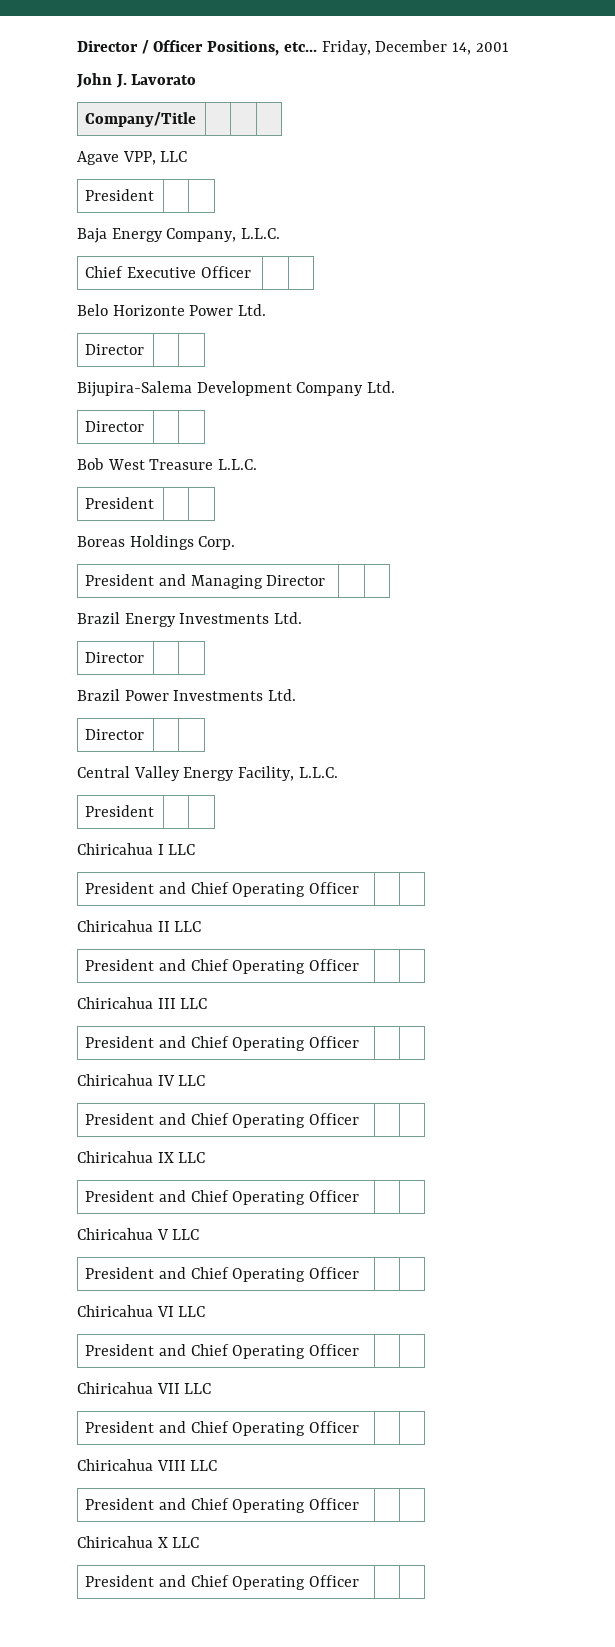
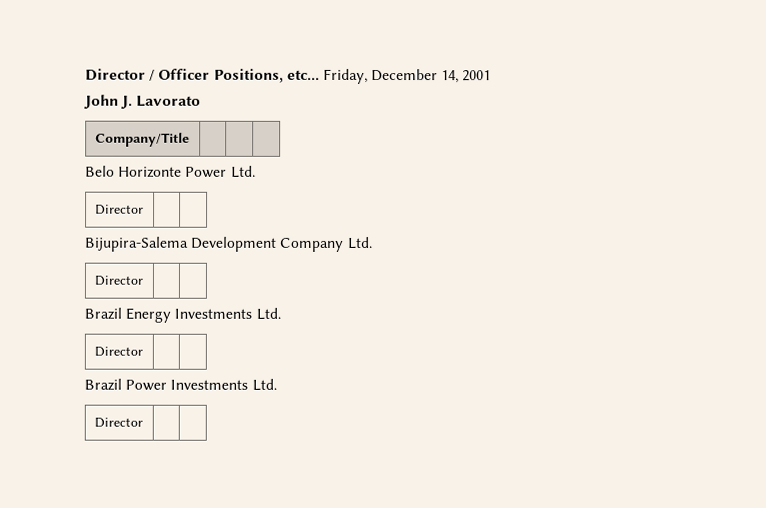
[77,151,188,165] [85,189,155,201] [77,228,281,243] [85,266,251,278] // Agave VPP, LLC // President | | // Baja Energy Company, L.L.C. // Chief Executive Officer | | -> (190, 139) none
[77,458,258,470] [85,497,155,509] [77,535,236,550] [85,574,326,589] // Bob West Treasure L.L.C. // President | | // Boreas Holdings Corp. // President and Managing Director | | -> (143, 280) none
[77,766,338,781] [85,805,155,817] [77,843,196,855] [85,882,360,897] [77,920,202,932] [85,959,360,974] [77,997,208,1009] [85,1036,360,1051] [77,1074,206,1086] [85,1113,360,1128] [77,1151,206,1163] [85,1190,360,1205] [77,1228,200,1240] [85,1267,360,1282] [77,1305,206,1317] [85,1344,360,1359] [77,1382,212,1394] [85,1421,360,1436] [77,1459,218,1471] [85,1498,360,1513] [77,1536,200,1548] [85,1575,360,1590] // Central Valley Energy Facility, L.L.C. // President | | // Chiricahua I LLC // President and Chief Operating Officer | | // Chiricahua II LLC // President and Chief Operating Officer | | // Chiricahua III LLC // President and Chief Operating Officer | | // Chiricahua IV LLC // President and Chief Operating Officer | | // Chiricahua IX LLC // President and Chief Operating Officer | | // Chiricahua V LLC // President and Chief Operating Officer | | // Chiricahua VI LLC // President and Chief Operating Officer | | // Chiricahua VII LLC // President and Chief Operating Officer | | // Chiricahua VIII LLC // President and Chief Operating Officer | | // Chiricahua X LLC // President and Chief Operating Officer | | -> (143, 422) none

